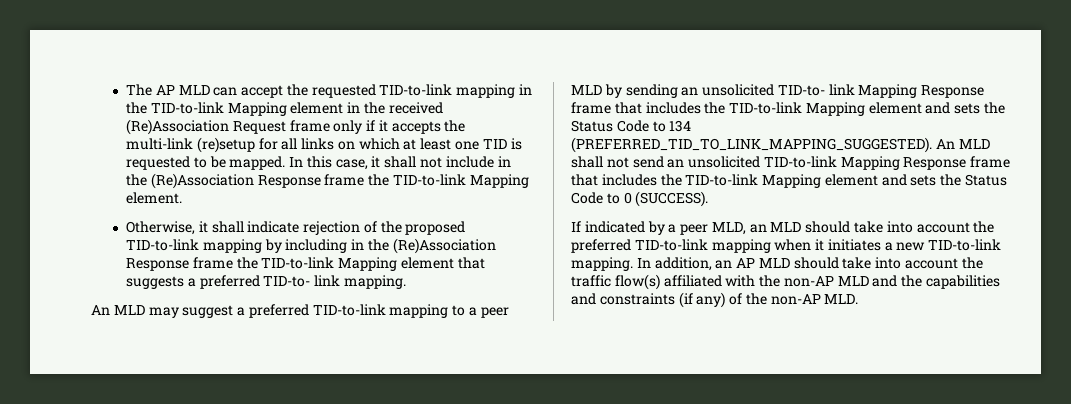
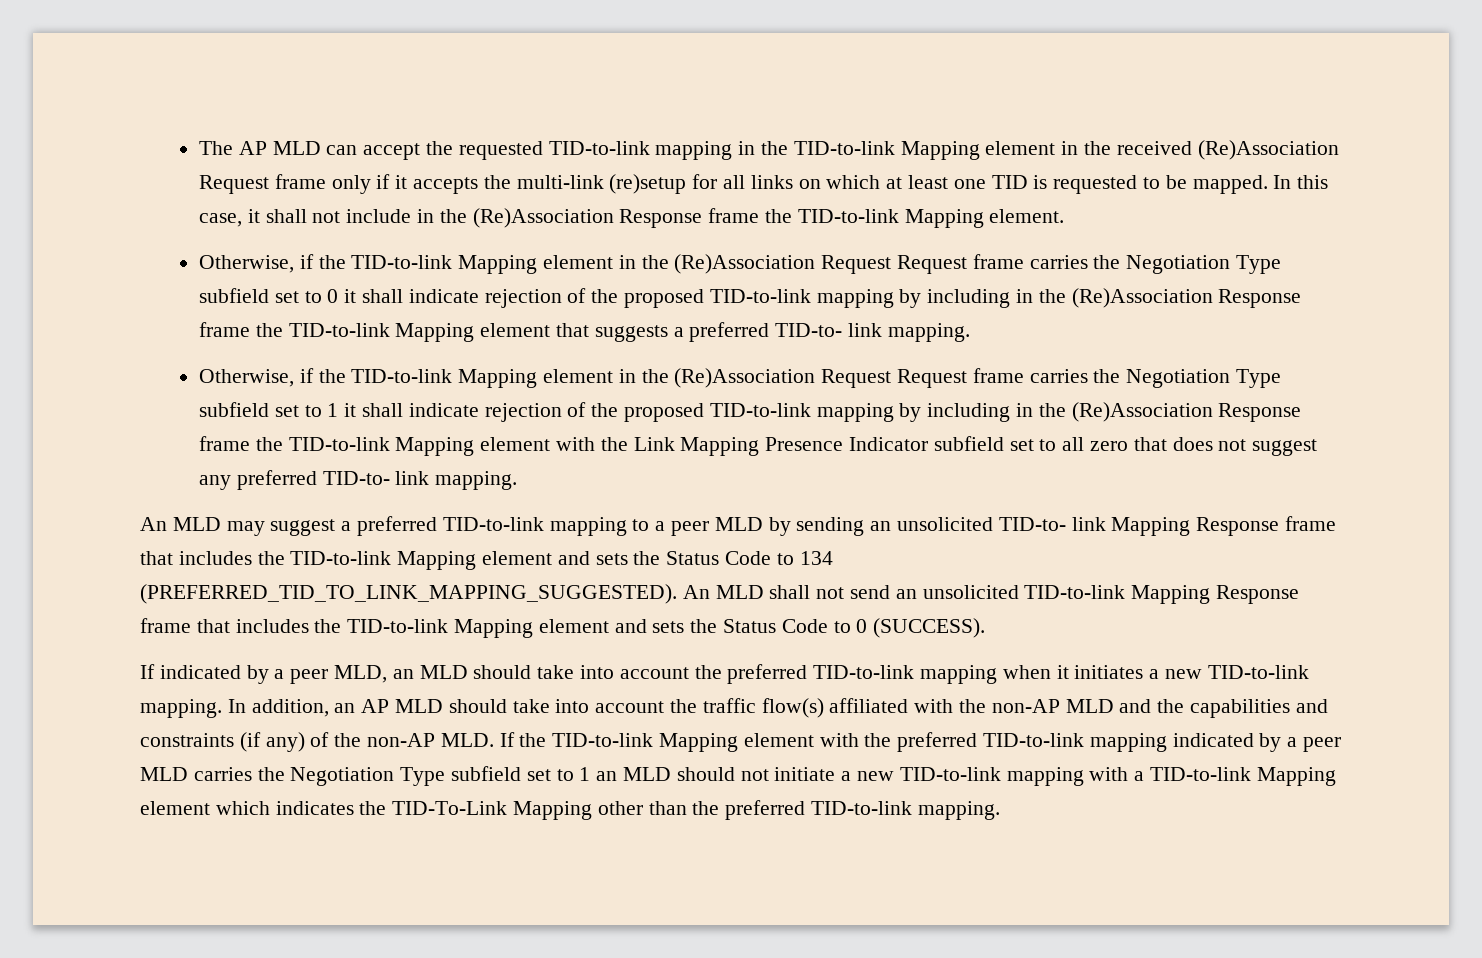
(195, 228) none -> [299,254,1281,274] [198,288,339,303] if the TID-to-link Mapping element in the (Re)Association Request Request frame carries the Negotiation Type subfield set to 0
(406, 282) none -> [198,368,1281,388] [198,402,1302,422] [198,436,1318,456] [198,470,518,490] // Otherwise, if the TID-to-link Mapping element in the (Re)Association Request Request frame carries the Negotiation Type subfield set to 1 it shall indicate rejection of the proposed TID-to-link mapping by including in the (Re)Association Response frame the TID-to-link Mapping element with the Link Mapping Presence Indicator subfield set to all zero that does not suggest any preferred TID-to- link mapping.
(859, 299) none -> [499,732,1342,752] [140,766,1336,786] [140,800,1000,820] If the TID-to-link Mapping element with the preferred TID-to-link mapping indicated by a peer MLD carries the Negotiation Type subfield set to 1 an MLD should not initiate a new TID-to-link mapping with a TID-to-link Mapping element which indicates the TID-To-Link Mapping other than the preferred TID-to-link mapping.

